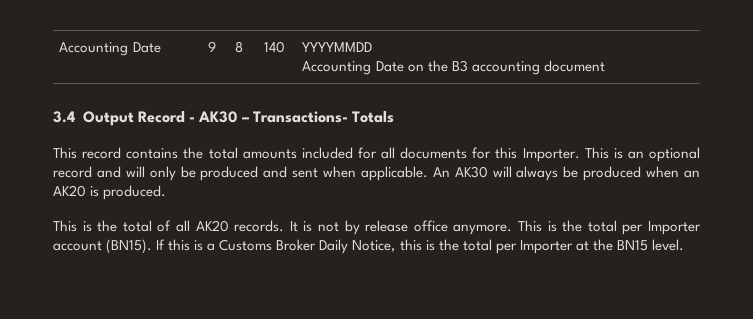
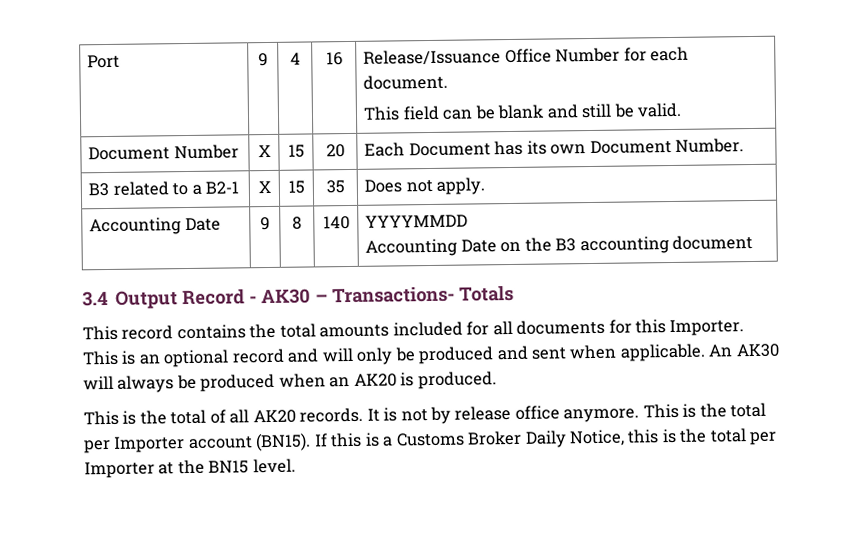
(59, 49) none -> [87,54,121,69] [258,52,268,67] [289,52,301,65] [325,52,343,66] [363,46,690,66] [363,74,449,90] [363,102,683,121] [88,144,239,161] [257,144,271,158] [287,144,305,158] [325,144,345,158] [364,138,745,157] [88,181,240,197] [257,180,271,194] [287,180,305,194] [325,180,345,194] [364,177,486,195] Port | 9 | 4 | 16 | Release/Issuance Office Number for each document. // This field can be blank and still be valid. // Document Number | X | 15 | 20 | Each Document has its own Document Number. // B3 related to a B2-1 | X | 15 | 35 | Does not apply. //

